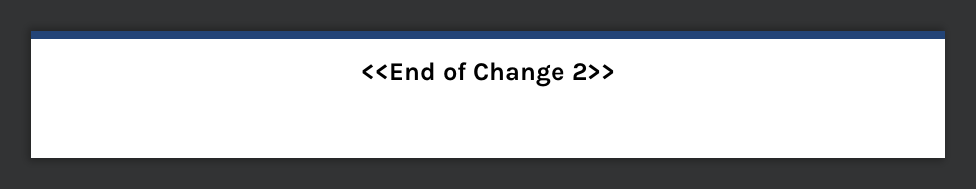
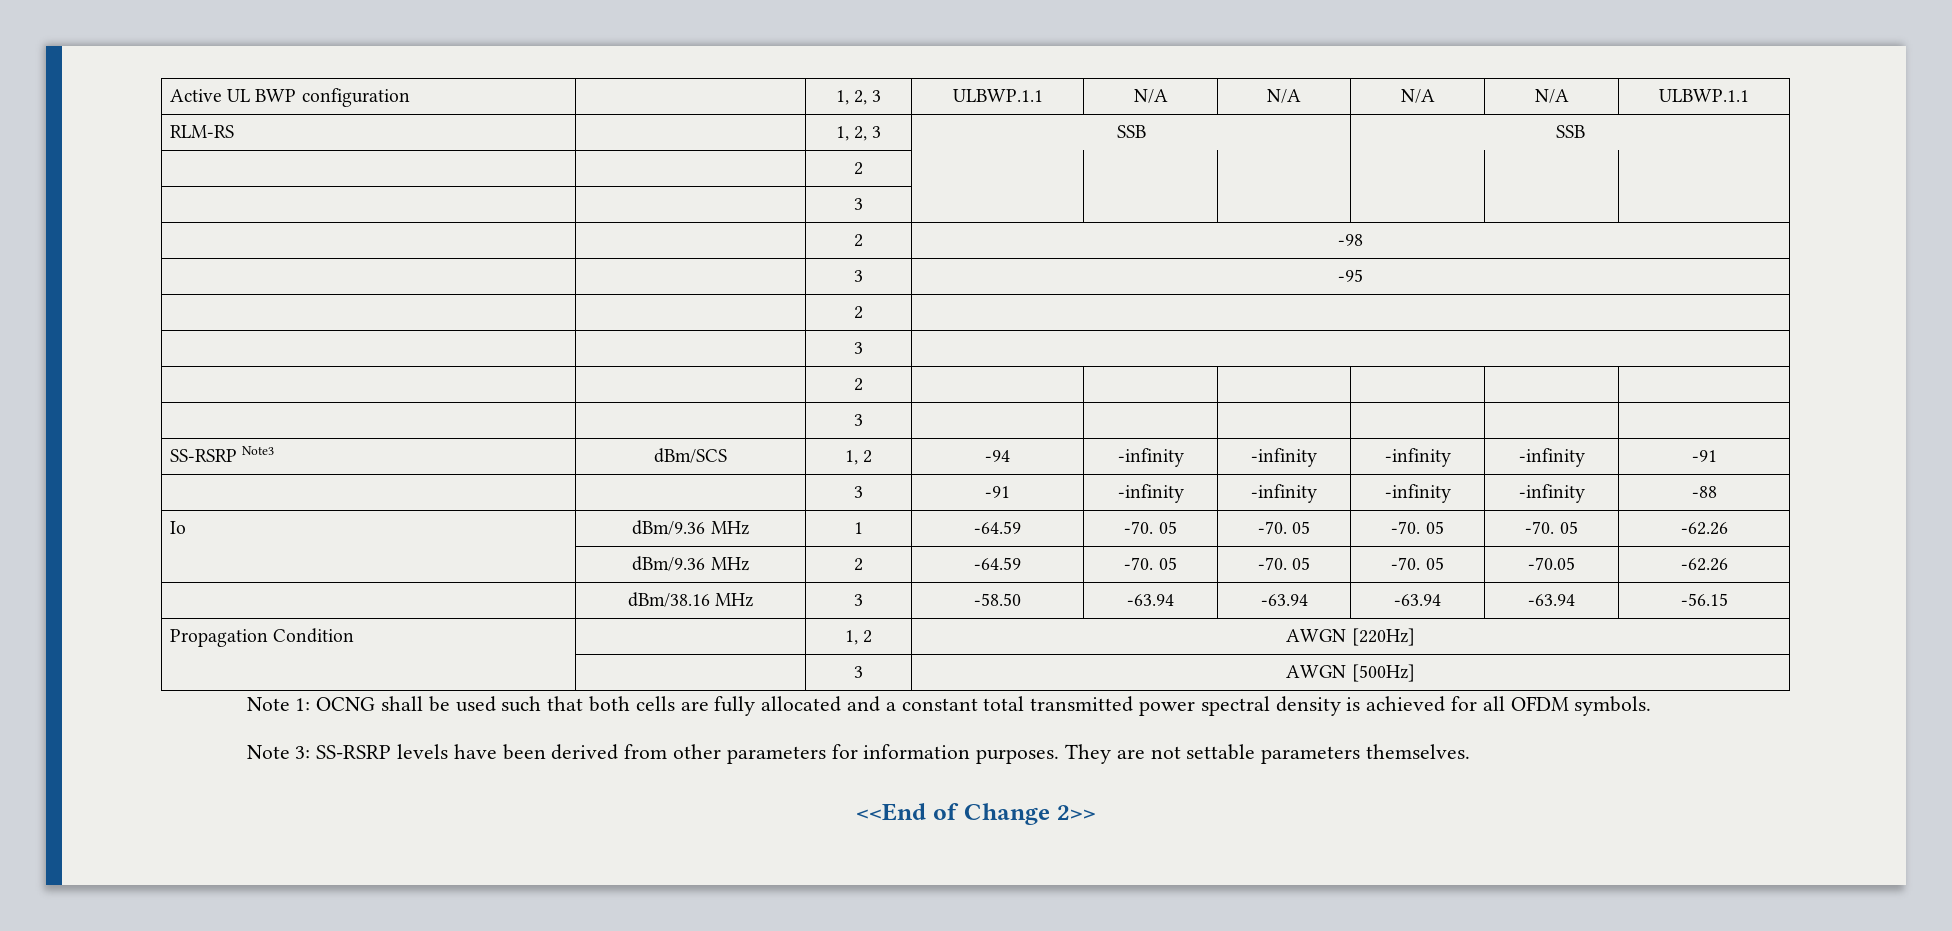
(361, 71) none -> [169,88,410,107] [835,90,882,105] [952,89,1043,102] [1133,89,1168,103] [1267,89,1301,103] [1400,89,1435,103] [1534,89,1569,103] [1659,89,1749,102] [169,125,234,138] [835,126,882,141] [1116,125,1146,138] [1555,125,1585,138] [854,162,863,175] [854,198,863,210] [854,234,863,247] [1338,234,1363,246] [854,270,863,282] [1338,269,1363,282] [854,306,863,319] [854,342,863,354] [854,378,863,391] [854,414,863,426] [169,446,275,462] [654,448,727,463] [844,450,873,465] [985,450,1010,462] [1117,448,1184,467] [1251,448,1317,467] [1384,448,1451,467] [1518,448,1585,467] [1691,450,1717,462] [854,486,863,498] [985,486,1010,498] [1117,484,1184,503] [1251,484,1317,503] [1384,484,1451,503] [1518,484,1585,503] [1691,486,1717,498] [169,521,186,534] [632,520,749,535] [854,522,863,534] [974,521,1021,534] [1124,521,1177,534] [1257,521,1311,534] [1391,521,1444,534] [1525,521,1578,534] [1680,522,1728,535] [632,556,749,571] [854,558,863,571] [974,557,1021,570] [1124,557,1177,570] [1257,557,1311,570] [1391,557,1444,570] [1528,557,1575,570] [1680,558,1728,571] [627,592,754,607] [854,594,863,606] [974,593,1021,606] [1127,594,1174,606] [1260,594,1308,606] [1394,594,1441,606] [1528,594,1575,606] [1680,593,1728,606] [169,628,355,647] [844,630,873,645] [1286,628,1415,646] [854,666,863,678] [1286,664,1415,682] [246,696,1652,716] [246,744,1470,764] Active UL BWP configuration | | 1, 2, 3 | ULBWP.1.1 | N/A | N/A | N/A | N/A | ULBWP.1.1 // RLM-RS | | 1, 2, 3 | SSB | SSB // | | 2 | | | | | | // | | 3 | | | | | | // | | 2 | -98 // | | 3 | -95 // | | 2 | // | | 3 | // | | 2 | | | | | | // | | 3 | | | | | | // SS-RSRP Note3 | dBm/SCS | 1, 2 | -94 | -infinity | -infinity | -infinity | -infinity | -91 // | | 3 | -91 | -infinity | -infinity | -infinity | -infinity | -88 // Io | dBm/9.36 MHz | 1 | -64.59 | -70. 05 | -70. 05 | -70. 05 | -70. 05 | -62.26 // | dBm/9.36 MHz | 2 | -64.59 | -70. 05 | -70. 05 | -70. 05 | -70.05 | -62.26 // | dBm/38.16 MHz | 3 | -58.50 | -63.94 | -63.94 | -63.94 | -63.94 | -56.15 // Propagation Condition | | 1, 2 | AWGN [220Hz] // | | 3 | AWGN [500Hz] // Note 1: OCNG shall be used such that both cells are fully allocated and a constant total transmitted power spectral density is achieved for all OFDM symbols. // Note 3: SS-RSRP levels have been derived from other parameters for information purposes. They are not settable parameters themselves. //

